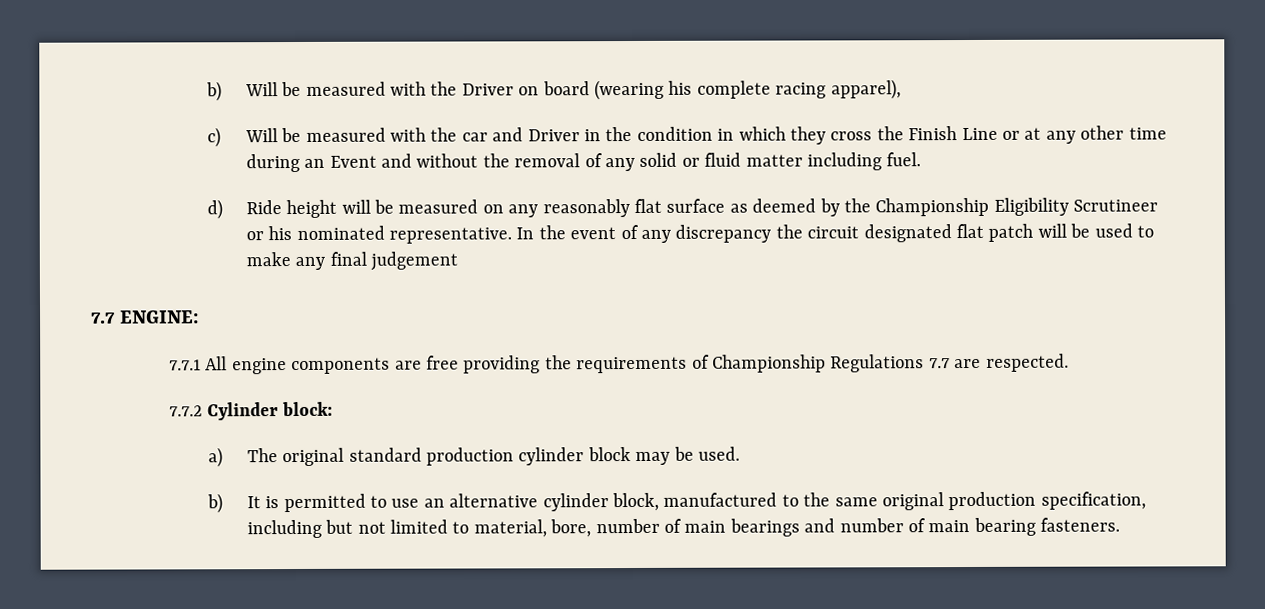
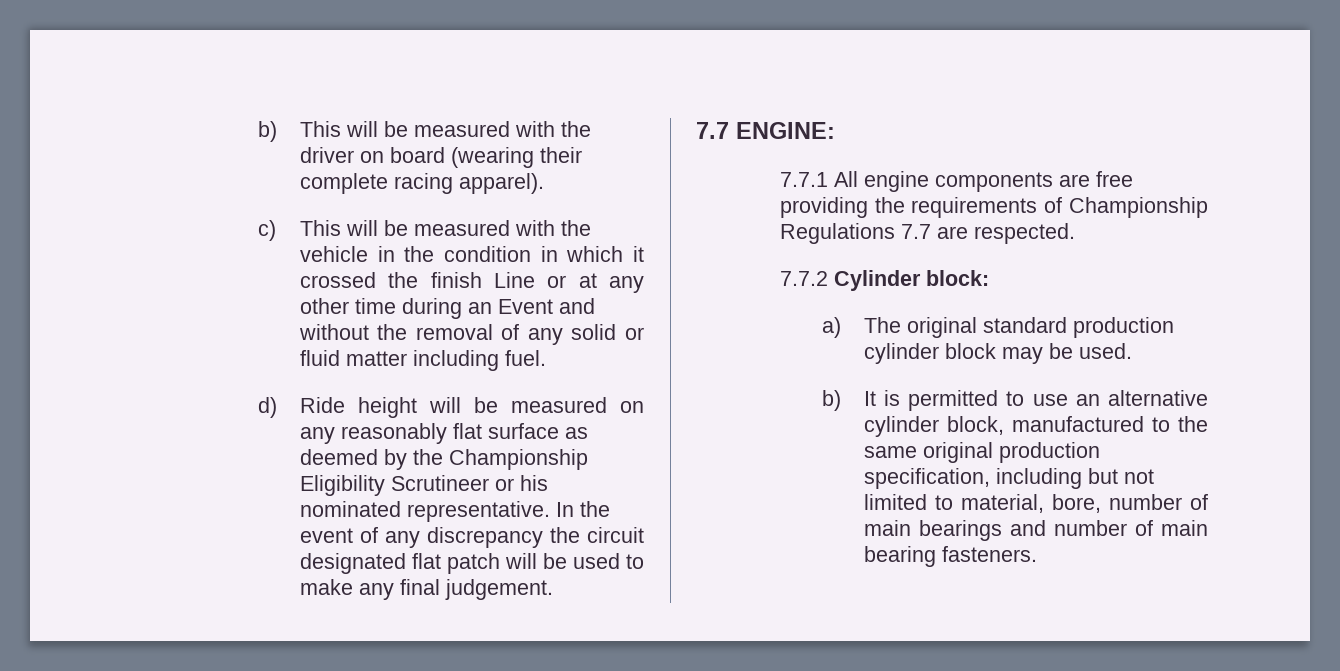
[205,81,514,102] b) Will be measured with the Driver -> [257,121,591,142] [299,147,354,163] b) This will be measured with the driver
[668,80,693,95] his -> [539,147,582,163] their
[830,79,901,100] apparel), -> [458,173,544,194] apparel).
[244,127,580,143] Will be measured with the car and Driver -> [299,220,591,236] [299,246,368,262] This will be measured with the vehicle
[790,126,958,145] they cross the Finish -> [632,246,644,262] [299,272,482,288] it crossed the finish
[370,251,459,271] judgement -> [444,579,553,600] judgement.

